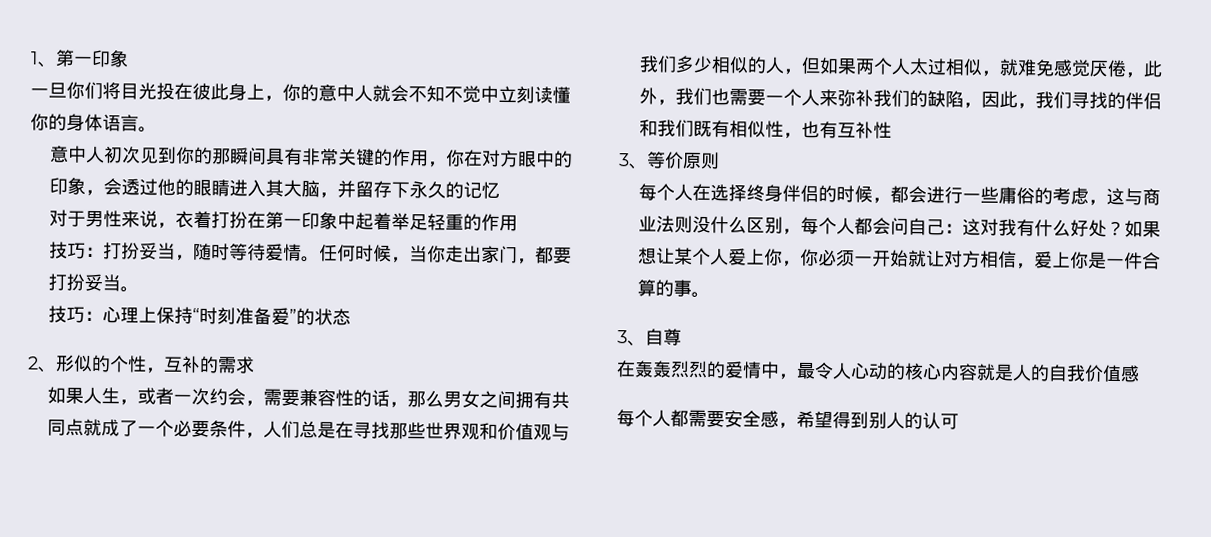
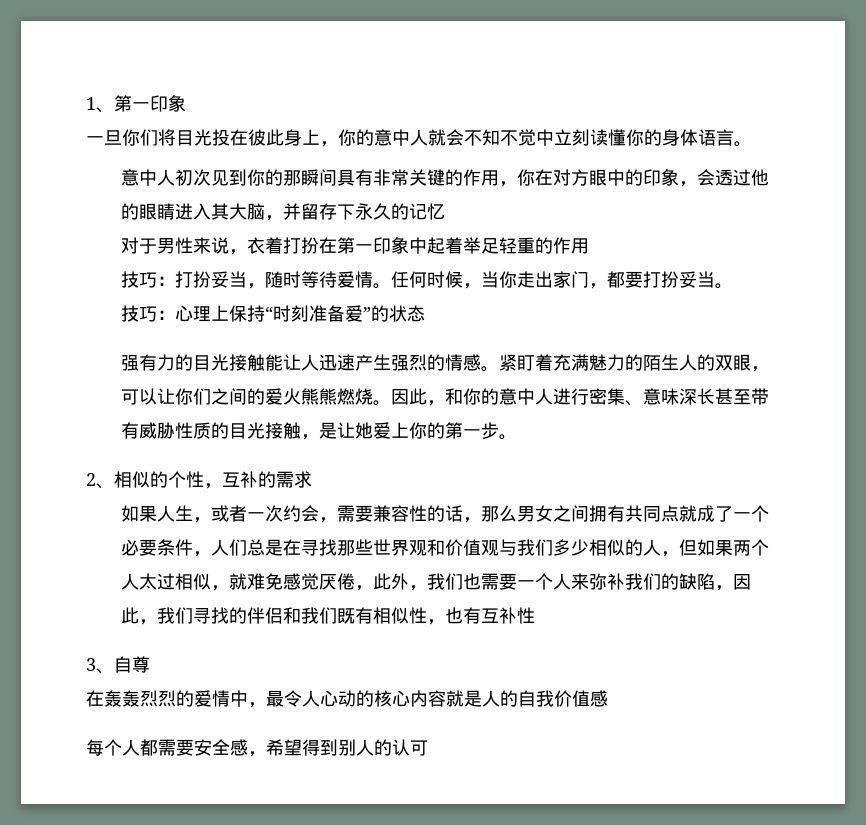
(351, 317) none -> [120,354,769,372] [120,388,769,406] [120,422,517,440] // 强有力的目光接触能让人迅速产生强烈的情感。紧盯着充满魅力的陌生人的双眼，可以让你们之间的爱火熊熊燃烧。因此，和你的意中人进行密集、意味深长甚至带有威胁性质的目光接触，是让她爱上你的第一步。
[55,354,75,372] 形 -> [114,471,132,488] 相
[619,151,720,170] [637,183,1161,206] [637,215,1161,238] [637,247,1161,270] [636,279,710,299] // 3、等价原则 // 每个人在选择终身伴侣的时候，都会进行一些庸俗的考虑，这与商业法则没什么区别，每个人都会问自己：这对我有什么好处？如果想让某个人爱上你，你必须一开始就让对方相信，爱上你是一件合算的事。 -> (535, 615) none

